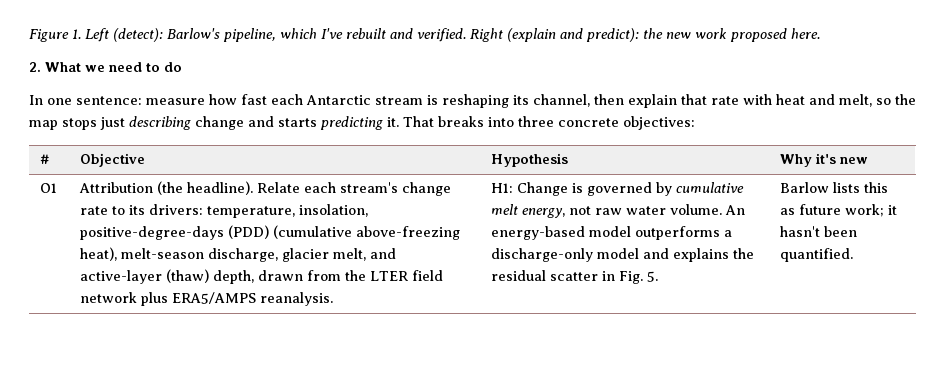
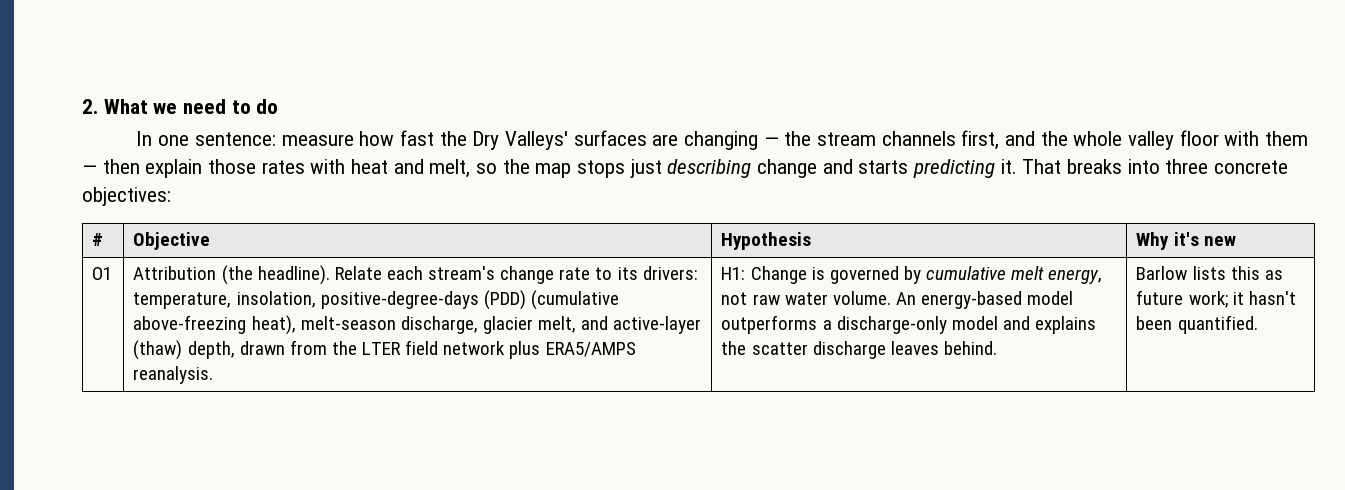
[29,28,820,42] Figure 1. Left (detect): Barlow's pipeline, which I've rebuilt and verified. Right (explain and predict): the new work proposed here. // -> (82, 106) none
[271,94,739,108] each Antarctic stream is reshaping its channel, then explain that rate -> [439,130,1308,150] [82,159,305,178] the Dry Valleys' surfaces are changing — the stream channels first, and the whole valley floor with them — then explain those rates
[491,270,659,284] residual scatter in Fig. 5. -> [751,341,997,359] scatter discharge leaves behind.

